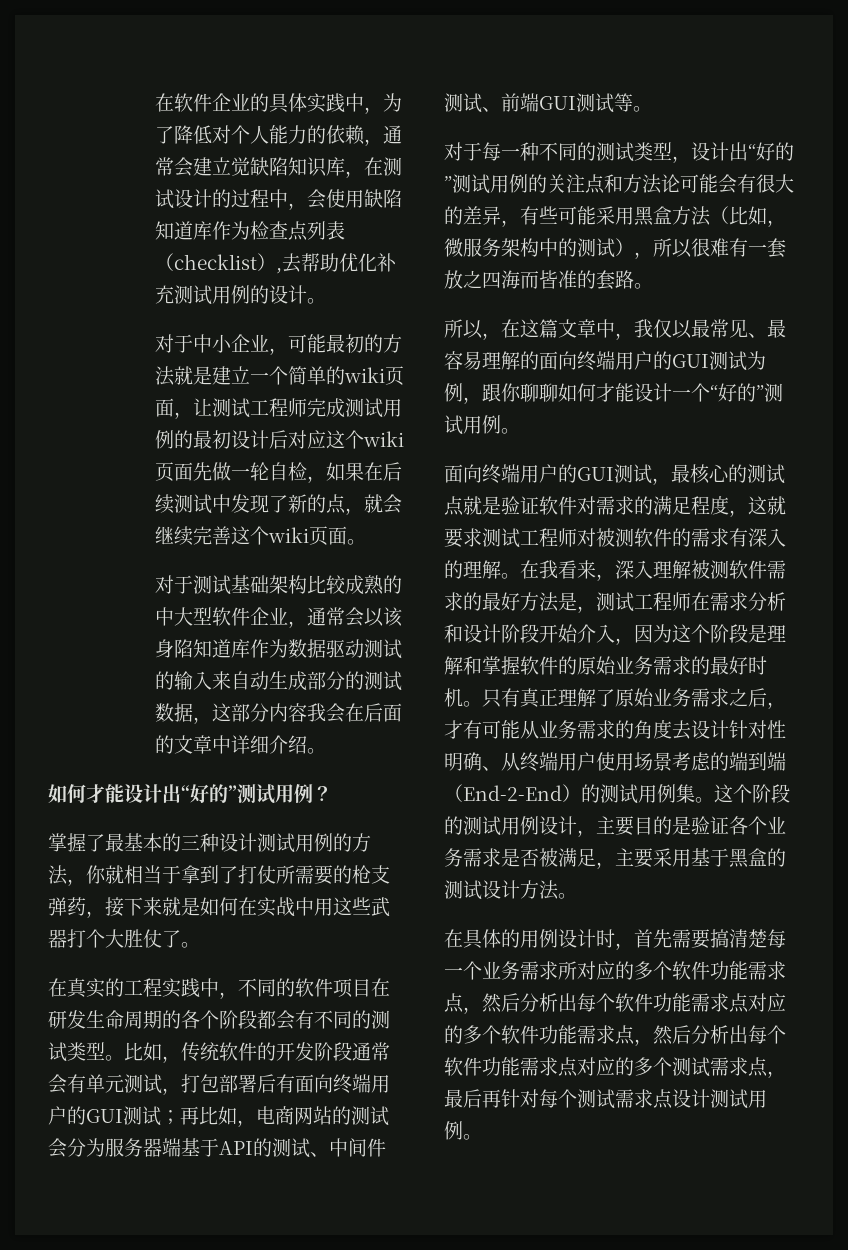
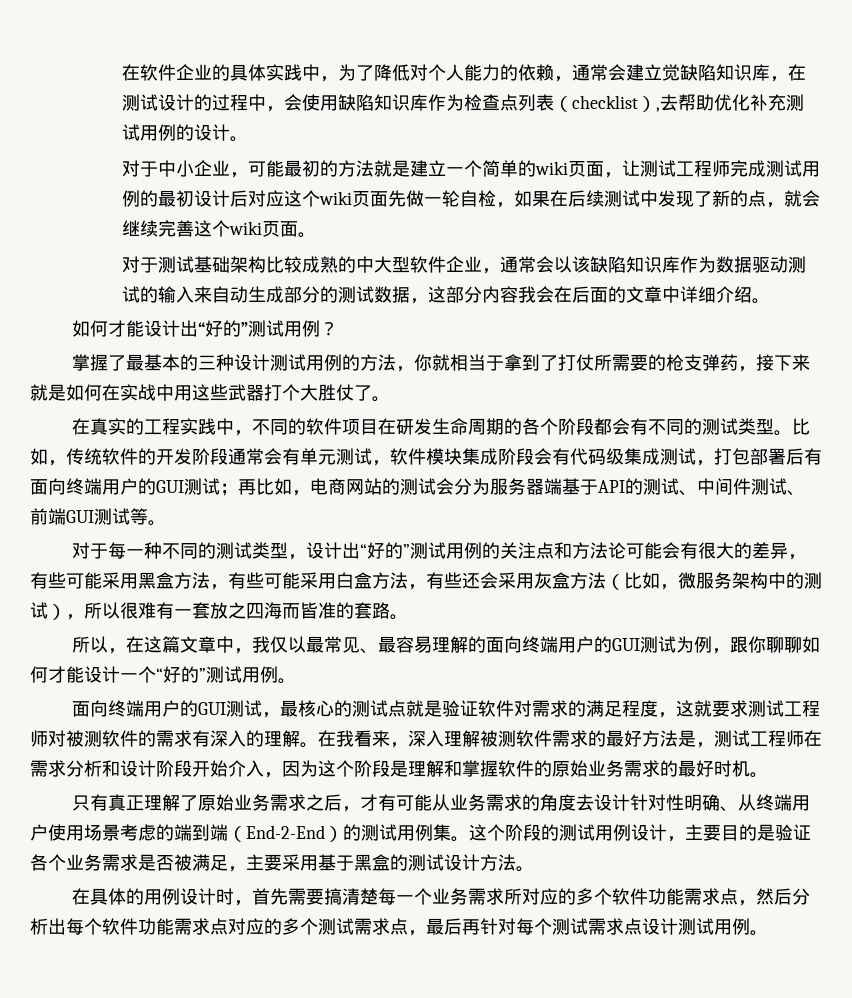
[173,221,193,240] 道 -> [392,94,411,111] 识
[154,639,231,658] 身陷知道 -> [590,256,663,273] 缺陷知识
(181, 1091) none -> [390,448,714,466] 软件模块集成阶段会有代码级集成测试，
(711, 216) none -> [210,572,606,590] ，有些可能采用白盒方法，有些还会采用灰盒方法
(482, 704) none -> (768, 775) //
[501,1025,786,1046] [444,1057,672,1077] 软件功能需求点，然后分析出每个软件功能需求点对应的多个 -> (318, 926) none

